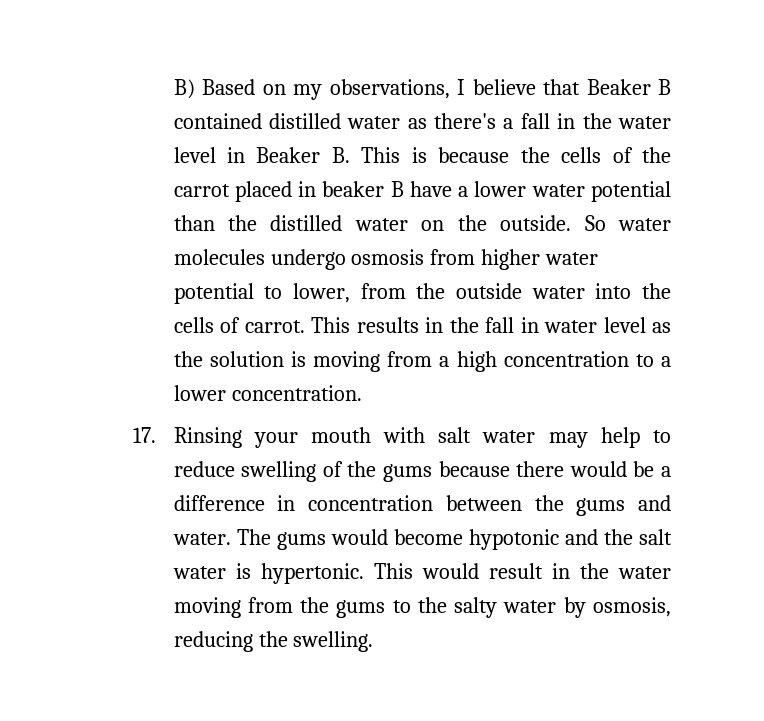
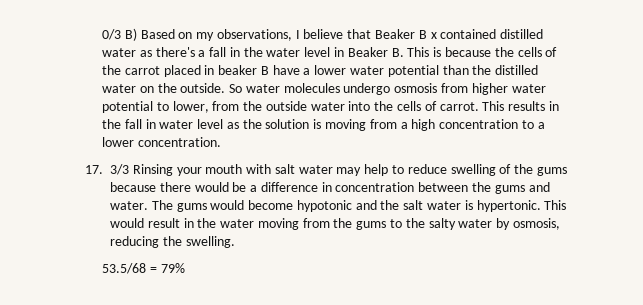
(173, 89) none -> [102,29,122,40] 0/3
(671, 87) none -> [430,32,437,39] x
(157, 435) none -> [110,164,130,175] 3/3
(374, 641) none -> [102,263,185,274] // 53.5/68 = 79%

